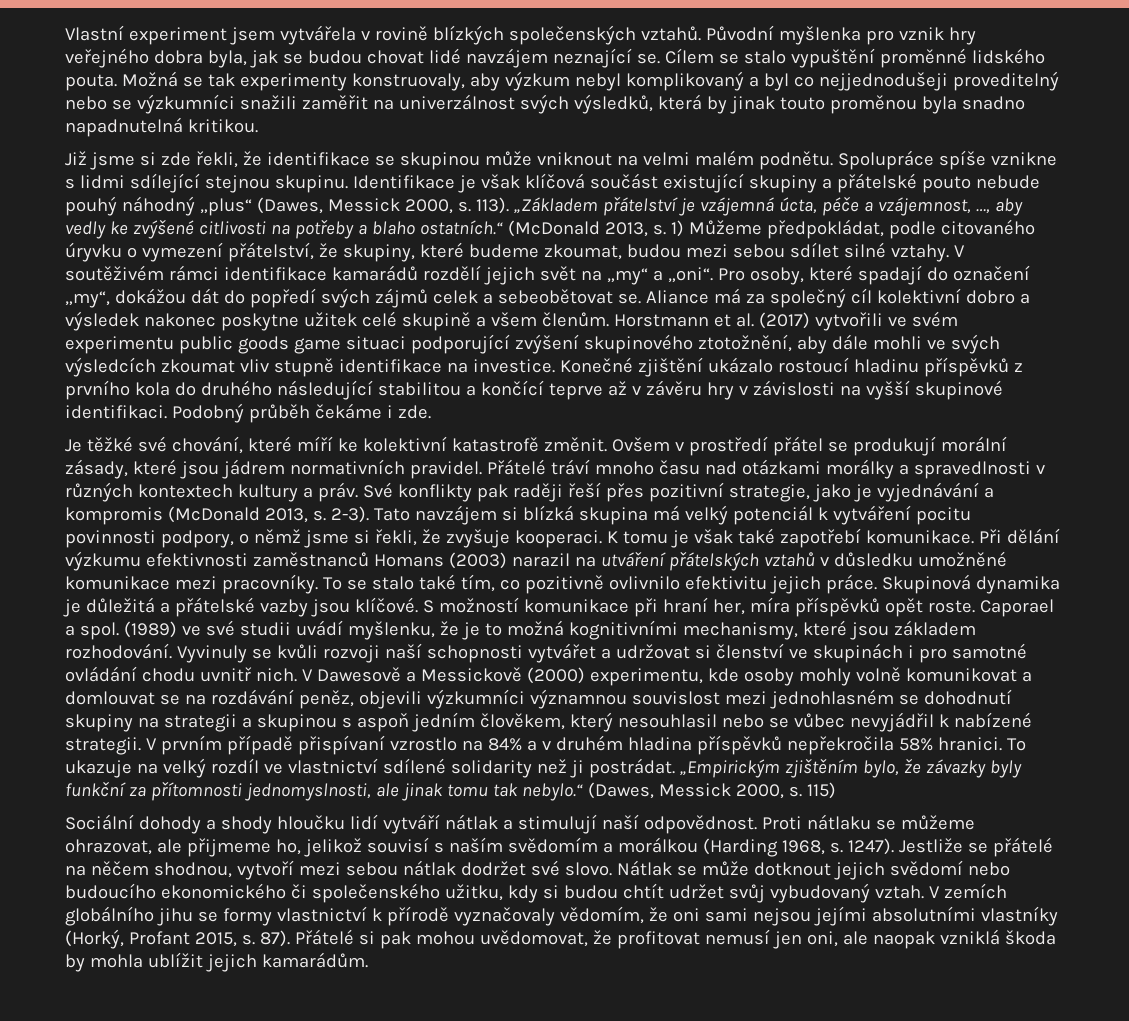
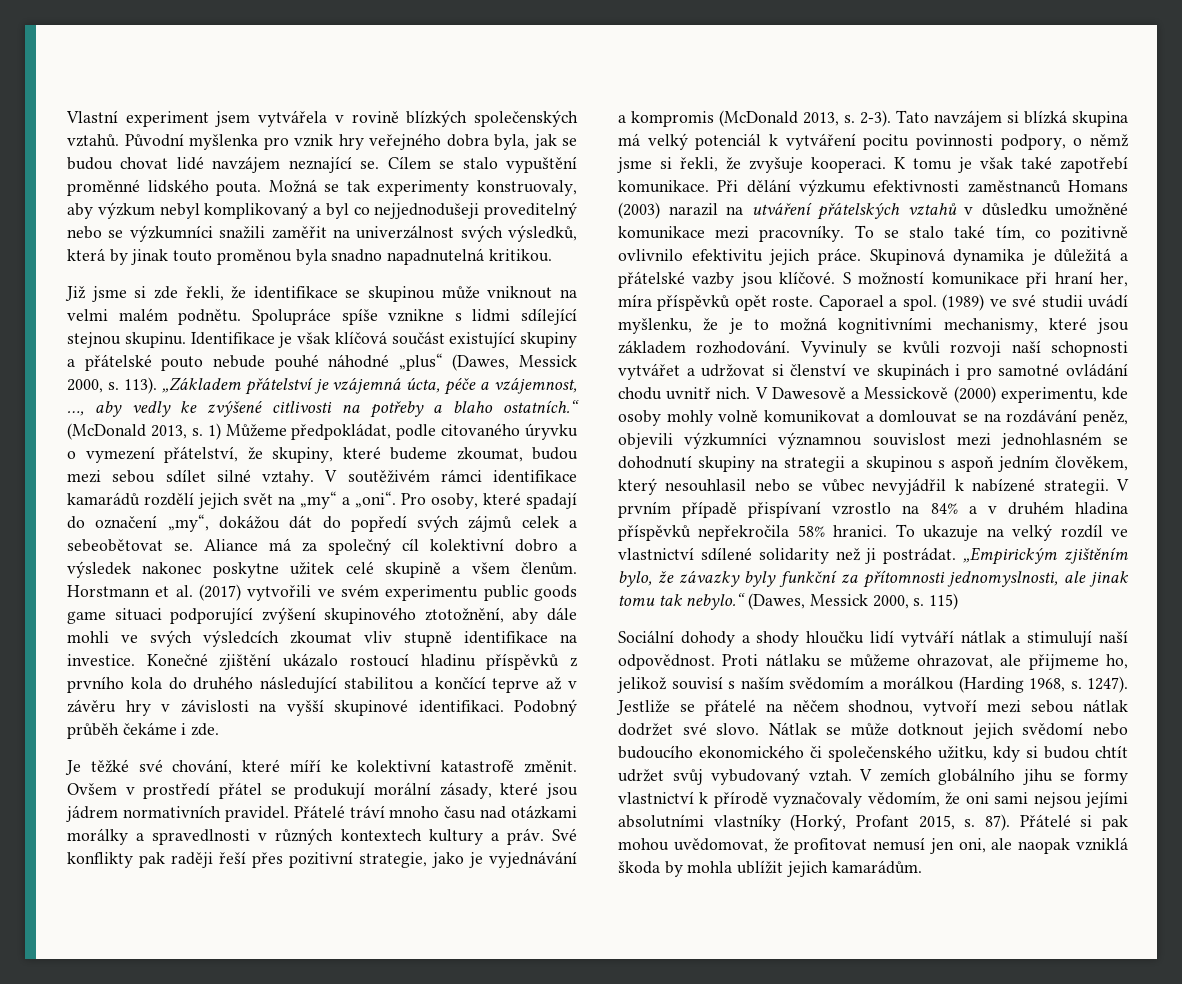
[65,196,195,216] pouhý náhodný -> [274,354,390,371] pouhé náhodné

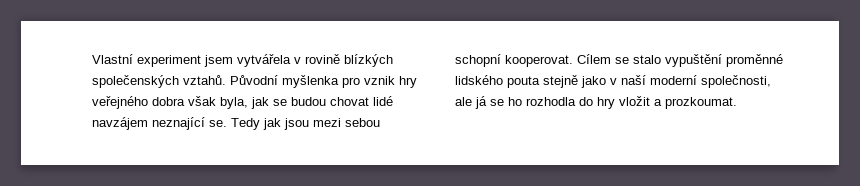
(489, 140) none -> [188,96,216,106] však
(380, 165) none -> [231,118,380,130] [455,54,573,67] Tedy jak jsou mezi sebou schopní kooperovat.
[216,179,577,196] [67,202,577,219] [67,225,577,242] [67,248,552,265] [65,286,577,302] [67,308,577,325] [67,331,577,348] [67,353,577,371] [67,377,577,395] [67,400,579,418] [67,423,578,440] [67,446,578,463] [67,469,577,486] [67,491,577,509] [67,514,577,532] [67,538,577,555] [67,561,577,578] [67,584,577,601] [67,607,577,624] [67,630,577,647] [67,653,578,670] [67,676,577,693] [67,699,577,716] [67,722,220,739] [65,759,577,775] [67,782,578,799] [66,805,577,822] [67,828,577,845] [67,851,577,868] [618,110,1128,127] [618,133,1129,150] [617,156,1128,173] [618,179,1128,196] [618,202,1128,220] [618,225,1128,242] [618,248,1128,265] [618,271,1128,288] [618,294,1128,311] [618,317,1129,334] [618,340,1128,357] [618,363,1128,380] [618,386,1128,403] [618,409,1128,426] [618,432,1128,449] [618,455,1128,472] [618,478,1129,495] [618,501,1128,518] [618,524,1128,541] [618,547,1128,565] [618,570,1129,588] [618,593,959,610] [618,630,1128,647] [618,653,1128,670] [617,676,1128,693] [616,699,1128,716] [618,722,1128,739] [618,745,1128,762] [618,768,1128,785] [618,791,1128,808] [618,814,1128,831] [618,837,1128,854] [618,860,922,877] pouta. Možná se tak experimenty konstruovaly, aby výzkum nebyl komplikovaný a byl co nejjednodušeji proveditelný nebo se výzkumníci snažili zaměřit na univerzálnost svých výsledků, která by jinak touto proměnou byla snadno napadnutelná kritikou. // Již jsme si zde řekli, že identifikace se skupinou může vniknout na velmi malém podnětu. Spolupráce spíše vznikne s lidmi sdílející stejnou skupinu. Identifikace je však klíčová součást existující skupiny a přátelské pouto nebude pouhé náhodné „plus“ (Dawes, Messick 2000, s. 113). „Základem přátelství je vzájemná úcta, péče a vzájemnost, …, aby vedly ke zvýšené citlivosti na potřeby a blaho ostatních.“ (McDonald 2013, s. 1) Můžeme předpokládat, podle citovaného úryvku o vymezení přátelství, že skupiny, které budeme zkoumat, budou mezi sebou sdílet silné vztahy. V soutěživém rámci identifikace kamarádů rozdělí jejich svět na „my“ a „oni“. Pro osoby, které spadají do označení „my“, dokážou dát do popředí svých zájmů celek a sebeobětovat se. Aliance má za společný cíl kolektivní dobro a výsledek nakonec poskytne užitek celé skupině a všem členům. Horstmann et al. (2017) vytvořili ve svém experimentu public goods game situaci podporující zvýšení skupinového ztotožnění, aby dále mohli ve svých výsledcích zkoumat vliv stupně identifikace na investice. Konečné zjištění ukázalo rostoucí hladinu příspěvků z prvního kola do druhého následující stabilitou a končící teprve až v závěru hry v závislosti na vyšší skupinové identifikaci. Podobný průběh čekáme i zde. // Je těžké své chování, které míří ke kolektivní katastrofě změnit. Ovšem v prostředí přátel se produkují morální zásady, které jsou jádrem normativních pravidel. Přátelé tráví mnoho času nad otázkami morálky a spravedlnosti v různých kontextech kultury a práv. Své konflikty pak raději řeší přes pozitivní strategie, jako je vyjednávání a kompromis (McDonald 2013, s. 2-3). Tato navzájem si blízká skupina má velký potenciál k vytváření pocitu povinnosti podpory, o němž jsme si řekli, že zvyšuje kooperaci. K tomu je však také zapotřebí komunikace. Při dělání výzkumu efektivnosti zaměstnanců Homans (2003) narazil na utváření přátelských vztahů v důsledku umožněné komunikace mezi pracovníky. To se stalo také tím, co pozitivně ovlivnilo efektivitu jejich práce. Skupinová dynamika je důležitá a přátelské vazby jsou klíčové. S možností komunikace při hraní her, míra příspěvků opět roste. Caporael a spol. (1989) ve své studii uvádí myšlenku, že je to možná kognitivními mechanismy, které jsou základem rozhodování. Vyvinuly se kvůli rozvoji naší schopnosti vytvářet a udržovat si členství ve skupinách i pro samotné ovládání chodu uvnitř nich. V Dawesově a Messickově (2000) experimentu, kde osoby mohly volně komunikovat a domlouvat se na rozdávání peněz, objevili výzkumníci významnou souvislost mezi jednohlasném se dohodnutí skupiny na strategii a skupinou s aspoň jedním člověkem, který nesouhlasil nebo se vůbec nevyjádřil k nabízené strategii. V prvním případě přispívaní vzrostlo na 84% a v druhém hladina příspěvků nepřekročila 58% hranici. To ukazuje na velký rozdíl ve vlastnictví sdílené solidarity než ji postrádat. „Empirickým zjištěním bylo, že závazky byly funkční za přítomnosti jednomyslnosti, ale jinak tomu tak nebylo.“ (Dawes, Messick 2000, s. 115) // Sociální dohody a shody hloučku lidí vytváří nátlak a stimulují naší odpovědnost. Proti nátlaku se můžeme ohrazovat, ale přijmeme ho, jelikož souvisí s naším svědomím a morálkou (Harding 1968, s. 1247). Jestliže se přátelé na něčem shodnou, vytvoří mezi sebou nátlak dodržet své slovo. Nátlak se může dotknout jejich svědomí nebo budoucího ekonomického či společenského užitku, kdy si budou chtít udržet svůj vybudovaný vztah. V zemích globálního jihu se formy vlastnictví k přírodě vyznačovaly vědomím, že oni sami nejsou jejími absolutními vlastníky (Horký, Profant 2015, s. 87). Přátelé si pak mohou uvědomovat, že profitovat nemusí jen oni, ale naopak vzniklá škoda by mohla ublížit jejich kamarádům. -> [507,75,771,88] [455,96,737,109] pouta stejně jako v naší moderní společnosti, ale já se ho rozhodla do hry vložit a prozkoumat.

